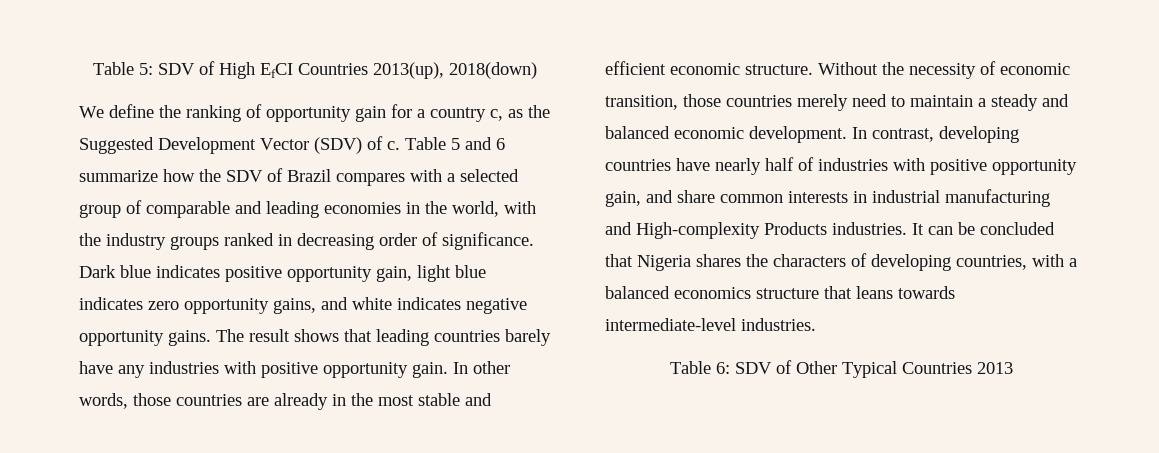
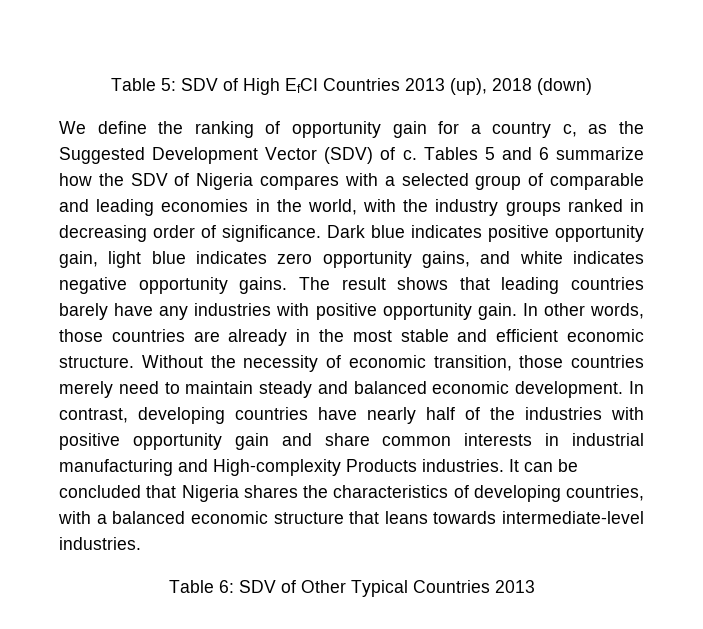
[373,62,537,79] 2013(up), 2018(down) -> [405,78,592,95] 2013 (up), 2018 (down)
[405,137,446,150] Table -> [423,147,478,160] Tables
[287,169,331,182] Brazil -> [196,173,254,190] Nigeria
[978,98,986,107] a -> (254, 387) none
[818,158,1077,175] [605,191,641,207] industries with positive opportunity gain, -> [490,407,644,420] [59,433,269,450] the industries with positive opportunity gain
[773,254,846,267] characters -> [333,485,449,498] characteristics
[674,287,751,299] economics -> [190,511,268,524] economic

